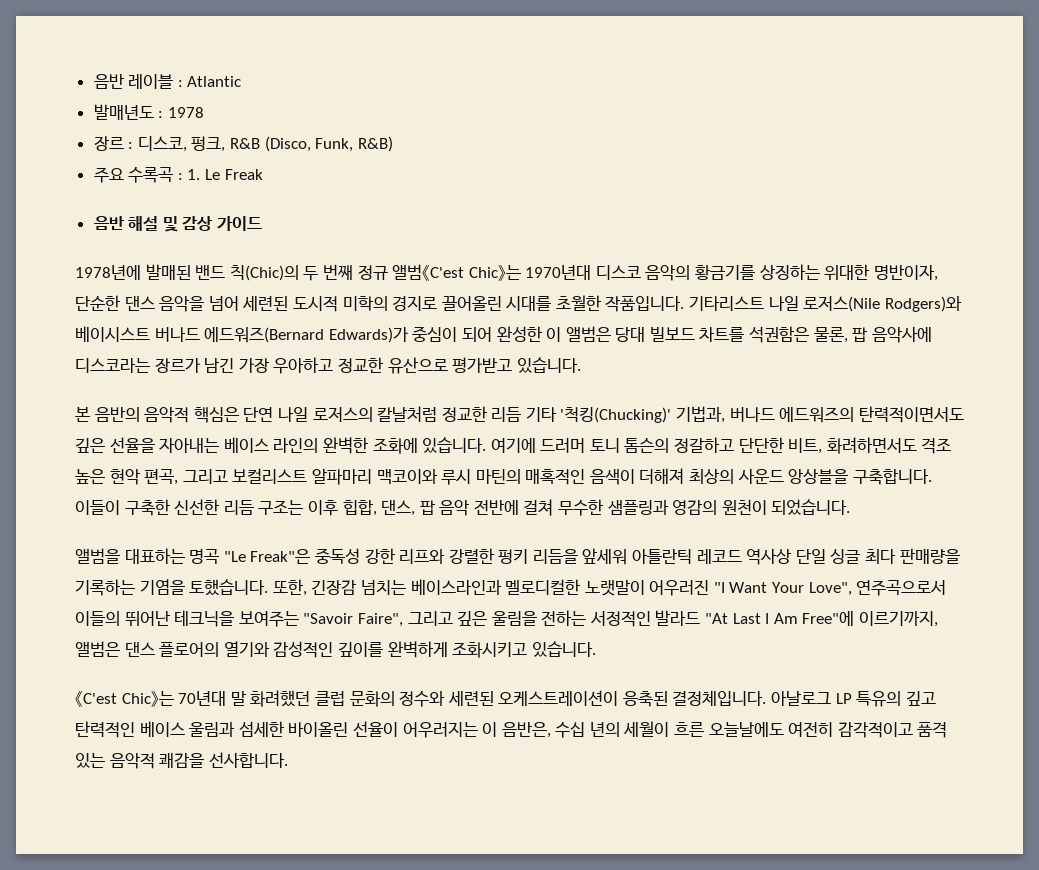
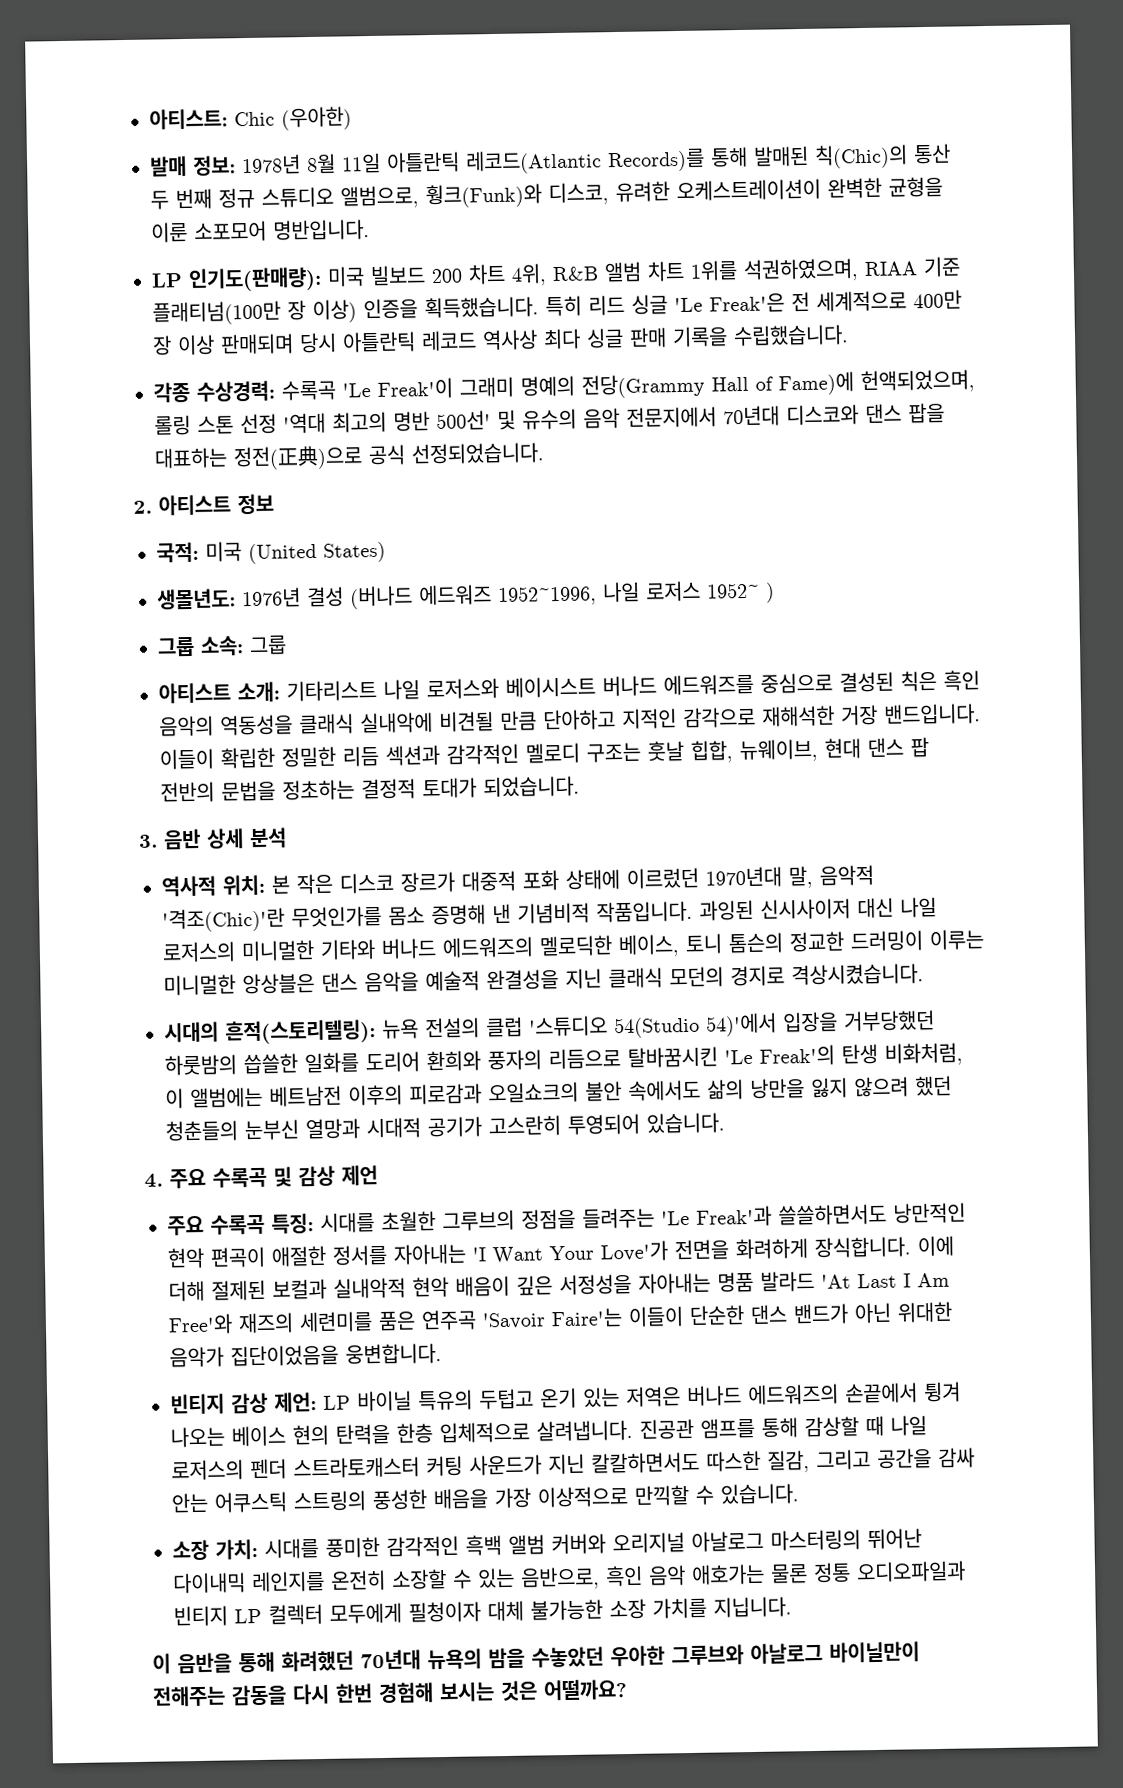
[93,74,242,89] [93,104,204,120] [93,136,393,152] [93,167,263,183] [93,216,263,232] [75,264,938,281] [75,295,962,312] [75,326,932,343] [75,357,581,374] [75,406,964,423] [75,437,952,454] [75,468,932,485] [75,499,851,516] [75,548,960,565] [75,579,947,596] [75,610,939,627] [75,641,596,658] [75,690,936,707] [75,721,948,738] [75,752,288,769] 음반 레이블 : Atlantic // 발매년도 : 1978 // 장르 : 디스코, 펑크, R&B (Disco, Funk, R&B) // 주요 수록곡 : 1. Le Freak // 음반 해설 및 감상 가이드 // 1978년에 발매된 밴드 칙(Chic)의 두 번째 정규 앨범《C'est Chic》는 1970년대 디스코 음악의 황금기를 상징하는 위대한 명반이자, 단순한 댄스 음악을 넘어 세련된 도시적 미학의 경지로 끌어올린 시대를 초월한 작품입니다. 기타리스트 나일 로저스(Nile Rodgers)와 베이시스트 버나드 에드워즈(Bernard Edwards)가 중심이 되어 완성한 이 앨범은 당대 빌보드 차트를 석권함은 물론, 팝 음악사에 디스코라는 장르가 남긴 가장 우아하고 정교한 유산으로 평가받고 있습니다. // 본 음반의 음악적 핵심은 단연 나일 로저스의 칼날처럼 정교한 리듬 기타 '척킹(Chucking)' 기법과, 버나드 에드워즈의 탄력적이면서도 깊은 선율을 자아내는 베이스 라인의 완벽한 조화에 있습니다. 여기에 드러머 토니 톰슨의 정갈하고 단단한 비트, 화려하면서도 격조 높은 현악 편곡, 그리고 보컬리스트 알파마리 맥코이와 루시 마틴의 매혹적인 음색이 더해져 최상의 사운드 앙상블을 구축합니다. 이들이 구축한 신선한 리듬 구조는 이후 힙합, 댄스, 팝 음악 전반에 걸쳐 무수한 샘플링과 영감의 원천이 되었습니다. // 앨범을 대표하는 명곡 "Le Freak"은 중독성 강한 리프와 강렬한 펑키 리듬을 앞세워 아틀란틱 레코드 역사상 단일 싱글 최다 판매량을 기록하는 기염을 토했습니다. 또한, 긴장감 넘치는 베이스라인과 멜로디컬한 노랫말이 어우러진 "I Want Your Love", 연주곡으로서 이들의 뛰어난 테크닉을 보여주는 "Savoir Faire", 그리고 깊은 울림을 전하는 서정적인 발라드 "At Last I Am Free"에 이르기까지, 앨범은 댄스 플로어의 열기와 감성적인 깊이를 완벽하게 조화시키고 있습니다. // 《C'est Chic》는 70년대 말 화려했던 클럽 문화의 정수와 세련된 오케스트레이션이 응축된 결정체입니다. 아날로그 LP 특유의 깊고 탄력적인 베이스 울림과 섬세한 바이올린 선율이 어우러지는 이 음반은, 수십 년의 세월이 흐른 오늘날에도 여전히 감각적이고 품격 있는 음악적 쾌감을 선사합니다. -> [149,106,352,131] [149,143,951,177] [150,176,943,210] [151,219,370,243] [151,256,961,292] [152,289,962,326] [152,324,849,356] [153,369,975,403] [154,402,945,436] [154,442,544,471] [133,493,274,516] [156,541,386,565] [157,580,775,610] [157,635,287,657] [158,670,980,704] [159,703,981,737] [159,737,929,770] [160,775,580,803] [138,827,287,850] [161,864,874,897] [162,896,937,933] [162,929,984,963] [163,963,924,996] [164,1009,935,1045] [164,1042,963,1076] [165,1075,952,1109] [165,1112,725,1142] [144,1165,378,1189] [167,1202,966,1236] [167,1235,954,1269] [168,1270,950,1302] [168,1301,952,1335] [169,1343,442,1368] [170,1381,961,1415] [170,1415,927,1448] [171,1447,975,1481] [171,1483,799,1513] [172,1528,922,1561] [172,1560,966,1594] [173,1596,792,1627] [152,1641,920,1674] [152,1679,628,1707] 아티스트: Chic (우아한) // 발매 정보: 1978년 8월 11일 아틀란틱 레코드(Atlantic Records)를 통해 발매된 칙(Chic)의 통산 두 번째 정규 스튜디오 앨범으로, 훵크(Funk)와 디스코, 유려한 오케스트레이션이 완벽한 균형을 이룬 소포모어 명반입니다. // LP 인기도(판매량): 미국 빌보드 200 차트 4위, R&B 앨범 차트 1위를 석권하였으며, RIAA 기준 플래티넘(100만 장 이상) 인증을 획득했습니다. 특히 리드 싱글 'Le Freak'은 전 세계적으로 400만 장 이상 판매되며 당시 아틀란틱 레코드 역사상 최다 싱글 판매 기록을 수립했습니다. // 각종 수상경력: 수록곡 'Le Freak'이 그래미 명예의 전당(Grammy Hall of Fame)에 헌액되었으며, 롤링 스톤 선정 '역대 최고의 명반 500선' 및 유수의 음악 전문지에서 70년대 디스코와 댄스 팝을 대표하는 정전(正典)으로 공식 선정되었습니다. // 2. 아티스트 정보 // 국적: 미국 (United States) // 생몰년도: 1976년 결성 (버나드 에드워즈 1952~1996, 나일 로저스 1952~ ) // 그룹 소속: 그룹 // 아티스트 소개: 기타리스트 나일 로저스와 베이시스트 버나드 에드워즈를 중심으로 결성된 칙은 흑인 음악의 역동성을 클래식 실내악에 비견될 만큼 단아하고 지적인 감각으로 재해석한 거장 밴드입니다. 이들이 확립한 정밀한 리듬 섹션과 감각적인 멜로디 구조는 훗날 힙합, 뉴웨이브, 현대 댄스 팝 전반의 문법을 정초하는 결정적 토대가 되었습니다. // 3. 음반 상세 분석 // 역사적 위치: 본 작은 디스코 장르가 대중적 포화 상태에 이르렀던 1970년대 말, 음악적 '격조(Chic)'란 무엇인가를 몸소 증명해 낸 기념비적 작품입니다. 과잉된 신시사이저 대신 나일 로저스의 미니멀한 기타와 버나드 에드워즈의 멜로딕한 베이스, 토니 톰슨의 정교한 드러밍이 이루는 미니멀한 앙상블은 댄스 음악을 예술적 완결성을 지닌 클래식 모던의 경지로 격상시켰습니다. // 시대의 흔적(스토리텔링): 뉴욕 전설의 클럽 '스튜디오 54(Studio 54)'에서 입장을 거부당했던 하룻밤의 씁쓸한 일화를 도리어 환희와 풍자의 리듬으로 탈바꿈시킨 'Le Freak'의 탄생 비화처럼, 이 앨범에는 베트남전 이후의 피로감과 오일쇼크의 불안 속에서도 삶의 낭만을 잃지 않으려 했던 청춘들의 눈부신 열망과 시대적 공기가 고스란히 투영되어 있습니다. // 4. 주요 수록곡 및 감상 제언 // 주요 수록곡 특징: 시대를 초월한 그루브의 정점을 들려주는 'Le Freak'과 쓸쓸하면서도 낭만적인 현악 편곡이 애절한 정서를 자아내는 'I Want Your Love'가 전면을 화려하게 장식합니다. 이에 더해 절제된 보컬과 실내악적 현악 배음이 깊은 서정성을 자아내는 명품 발라드 'At Last I Am Free'와 재즈의 세련미를 품은 연주곡 'Savoir Faire'는 이들이 단순한 댄스 밴드가 아닌 위대한 음악가 집단이었음을 웅변합니다. // 빈티지 감상 제언: LP 바이닐 특유의 두텁고 온기 있는 저역은 버나드 에드워즈의 손끝에서 튕겨 나오는 베이스 현의 탄력을 한층 입체적으로 살려냅니다. 진공관 앰프를 통해 감상할 때 나일 로저스의 펜더 스트라토캐스터 커팅 사운드가 지닌 칼칼하면서도 따스한 질감, 그리고 공간을 감싸 안는 어쿠스틱 스트링의 풍성한 배음을 가장 이상적으로 만끽할 수 있습니다. // 소장 가치: 시대를 풍미한 감각적인 흑백 앨범 커버와 오리지널 아날로그 마스터링의 뛰어난 다이내믹 레인지를 온전히 소장할 수 있는 음반으로, 흑인 음악 애호가는 물론 정통 오디오파일과 빈티지 LP 컬렉터 모두에게 필청이자 대체 불가능한 소장 가치를 지닙니다. // 이 음반을 통해 화려했던 70년대 뉴욕의 밤을 수놓았던 우아한 그루브와 아날로그 바이닐만이 전해주는 감동을 다시 한번 경험해 보시는 것은 어떨까요?

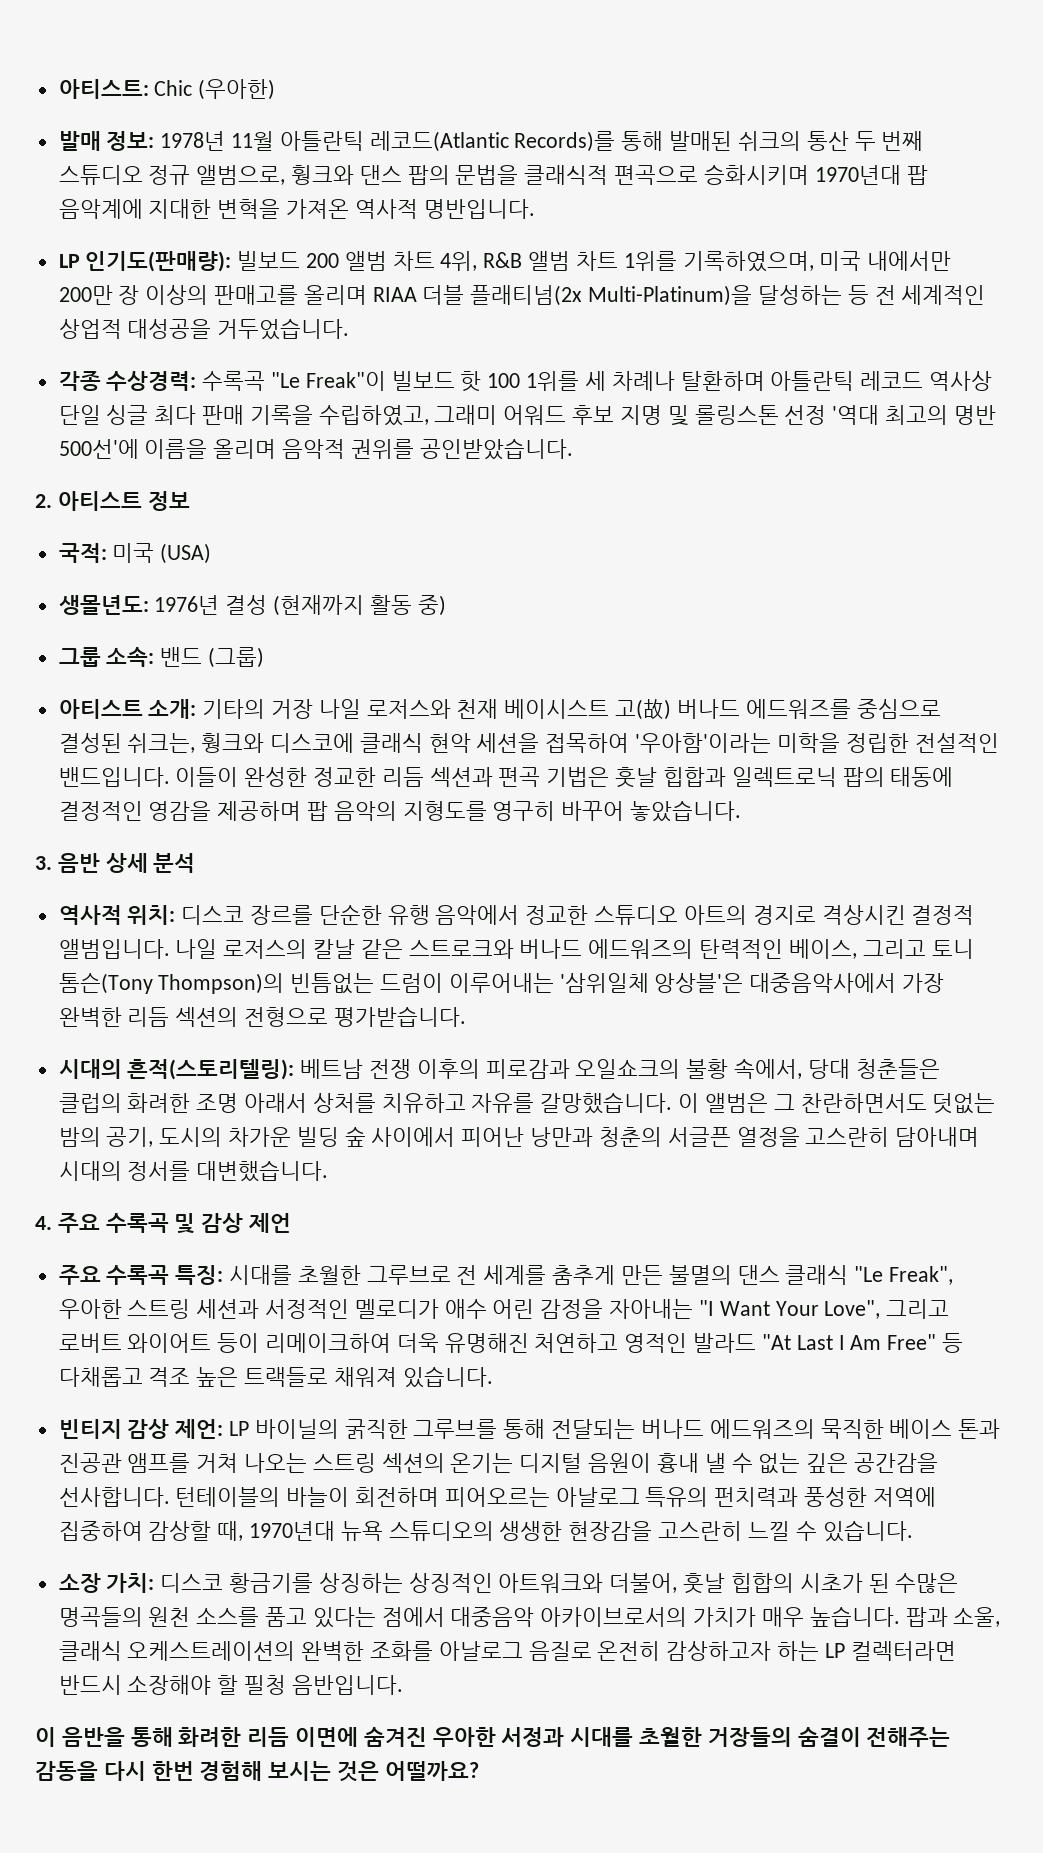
[306,152,381,175] 8월 11일 -> [231,131,275,151] 11월
[814,144,908,169] 칙(Chic)의 -> [737,131,801,151] 쉬크의
[218,176,943,209] [151,220,267,243] 정규 스튜디오 앨범으로, 훵크(Funk)와 디스코, 유려한 오케스트레이션이 완벽한 균형을 이룬 소포모어 -> [58,164,928,185] [58,199,418,219] 스튜디오 정규 앨범으로, 훵크와 댄스 팝의 문법을 클래식적 편곡으로 승화시키며 1970년대 팝 음악계에 지대한 변혁을 가져온 역사적
[327,266,365,287] 미국 -> (232, 261) none
(463, 276) none -> [344,251,387,271] 앨범
[743,256,961,282] [152,289,962,326] [152,324,849,356] [153,369,975,403] [154,402,945,436] [154,442,544,471] 석권하였으며, RIAA 기준 플래티넘(100만 장 이상) 인증을 획득했습니다. 특히 리드 싱글 'Le Freak'은 전 세계적으로 400만 장 이상 판매되며 당시 아틀란틱 레코드 역사상 최다 싱글 판매 기록을 수립했습니다. // 각종 수상경력: 수록곡 'Le Freak'이 그래미 명예의 전당(Grammy Hall of Fame)에 헌액되었으며, 롤링 스톤 선정 '역대 최고의 명반 500선' 및 유수의 음악 전문지에서 70년대 디스코와 댄스 팝을 대표하는 정전(正典)으로 공식 선정되었습니다. -> [682,251,952,272] [58,285,986,306] [58,318,350,340] [58,371,992,392] [58,405,996,426] [58,438,573,460] 기록하였으며, 미국 내에서만 200만 장 이상의 판매고를 올리며 RIAA 더블 플래티넘(2x Multi-Platinum)을 달성하는 등 전 세계적인 상업적 대성공을 거두었습니다. // 각종 수상경력: 수록곡 "Le Freak"이 빌보드 핫 100 1위를 세 차례나 탈환하며 아틀란틱 레코드 역사상 단일 싱글 최다 판매 기록을 수립하였고, 그래미 어워드 후보 지명 및 롤링스톤 선정 '역대 최고의 명반 500선'에 이름을 올리며 음악적 권위를 공인받았습니다.
[248,541,386,565] (United States) -> [160,543,212,564] (USA)
[349,580,775,610] (버나드 에드워즈 1952~1996, 나일 로저스 1952~ ) -> [273,595,446,616] (현재까지 활동 중)
[249,635,287,656] 그룹 -> [160,647,265,668] 밴드 (그룹)
[286,670,980,702] [159,703,981,737] [159,737,929,770] [160,775,580,803] 기타리스트 나일 로저스와 베이시스트 버나드 에드워즈를 중심으로 결성된 칙은 흑인 음악의 역동성을 클래식 실내악에 비견될 만큼 단아하고 지적인 감각으로 재해석한 거장 밴드입니다. 이들이 확립한 정밀한 리듬 섹션과 감각적인 멜로디 구조는 훗날 힙합, 뉴웨이브, 현대 댄스 팝 전반의 문법을 정초하는 결정적 토대가 되었습니다. -> [202,699,941,720] [58,733,999,753] [58,767,954,788] [58,800,742,822] 기타의 거장 나일 로저스와 천재 베이시스트 고(故) 버나드 에드워즈를 중심으로 결성된 쉬크는, 훵크와 디스코에 클래식 현악 세션을 접목하여 '우아함'이라는 미학을 정립한 전설적인 밴드입니다. 이들이 완성한 정교한 리듬 섹션과 편곡 기법은 훗날 힙합과 일렉트로닉 팝의 태동에 결정적인 영감을 제공하며 팝 음악의 지형도를 영구히 바꾸어 놓았습니다.
[271,864,874,895] [162,896,937,933] [162,929,984,963] [163,963,924,996] [164,1009,935,1045] [164,1042,963,1076] [165,1075,952,1109] [165,1112,725,1142] 본 작은 디스코 장르가 대중적 포화 상태에 이르렀던 1970년대 말, 음악적 '격조(Chic)'란 무엇인가를 몸소 증명해 낸 기념비적 작품입니다. 과잉된 신시사이저 대신 나일 로저스의 미니멀한 기타와 버나드 에드워즈의 멜로딕한 베이스, 토니 톰슨의 정교한 드러밍이 이루는 미니멀한 앙상블은 댄스 음악을 예술적 완결성을 지닌 클래식 모던의 경지로 격상시켰습니다. // 시대의 흔적(스토리텔링): 뉴욕 전설의 클럽 '스튜디오 54(Studio 54)'에서 입장을 거부당했던 하룻밤의 씁쓸한 일화를 도리어 환희와 풍자의 리듬으로 탈바꿈시킨 'Le Freak'의 탄생 비화처럼, 이 앨범에는 베트남전 이후의 피로감과 오일쇼크의 불안 속에서도 삶의 낭만을 잃지 않으려 했던 청춘들의 눈부신 열망과 시대적 공기가 고스란히 투영되어 있습니다. -> [181,904,975,925] [58,939,974,959] [58,972,945,994] [58,1006,466,1027] [58,1058,940,1080] [58,1092,996,1114] [58,1126,980,1147] [58,1160,329,1182] 디스코 장르를 단순한 유행 음악에서 정교한 스튜디오 아트의 경지로 격상시킨 결정적 앨범입니다. 나일 로저스의 칼날 같은 스트로크와 버나드 에드워즈의 탄력적인 베이스, 그리고 토니 톰슨(Tony Thompson)의 빈틈없는 드럼이 이루어내는 '삼위일체 앙상블'은 대중음악사에서 가장 완벽한 리듬 섹션의 전형으로 평가받습니다. // 시대의 흔적(스토리텔링): 베트남 전쟁 이후의 피로감과 오일쇼크의 불황 속에서, 당대 청춘들은 클럽의 화려한 조명 아래서 상처를 치유하고 자유를 갈망했습니다. 이 앨범은 그 찬란하면서도 덧없는 밤의 공기, 도시의 차가운 빌딩 숲 사이에서 피어난 낭만과 청춘의 서글픈 열정을 고스란히 담아내며 시대의 정서를 대변했습니다.
[442,1202,966,1231] [167,1235,954,1269] [168,1270,950,1302] [168,1301,952,1335] [169,1343,442,1368] [170,1381,961,1415] [170,1415,927,1448] [171,1447,975,1481] [171,1483,799,1513] [172,1528,922,1561] [172,1560,966,1594] [173,1596,792,1627] [152,1641,920,1674] 그루브의 정점을 들려주는 'Le Freak'과 쓸쓸하면서도 낭만적인 현악 편곡이 애절한 정서를 자아내는 'I Want Your Love'가 전면을 화려하게 장식합니다. 이에 더해 절제된 보컬과 실내악적 현악 배음이 깊은 서정성을 자아내는 명품 발라드 'At Last I Am Free'와 재즈의 세련미를 품은 연주곡 'Savoir Faire'는 이들이 단순한 댄스 밴드가 아닌 위대한 음악가 집단이었음을 웅변합니다. // 빈티지 감상 제언: LP 바이닐 특유의 두텁고 온기 있는 저역은 버나드 에드워즈의 손끝에서 튕겨 나오는 베이스 현의 탄력을 한층 입체적으로 살려냅니다. 진공관 앰프를 통해 감상할 때 나일 로저스의 펜더 스트라토캐스터 커팅 사운드가 지닌 칼칼하면서도 따스한 질감, 그리고 공간을 감싸 안는 어쿠스틱 스트링의 풍성한 배음을 가장 이상적으로 만끽할 수 있습니다. // 소장 가치: 시대를 풍미한 감각적인 흑백 앨범 커버와 오리지널 아날로그 마스터링의 뛰어난 다이내믹 레인지를 온전히 소장할 수 있는 음반으로, 흑인 음악 애호가는 물론 정통 오디오파일과 빈티지 LP 컬렉터 모두에게 필청이자 대체 불가능한 소장 가치를 지닙니다. // 이 음반을 통해 화려했던 70년대 뉴욕의 밤을 수놓았던 우아한 그루브와 아날로그 바이닐만이 -> [366,1265,953,1285] [58,1299,950,1319] [58,1333,963,1353] [58,1366,493,1388] [58,1419,1001,1439] [58,1453,938,1474] [58,1487,936,1507] [58,1520,913,1542] [58,1573,959,1594] [58,1606,1001,1628] [58,1641,956,1661] [58,1675,403,1695] [35,1727,861,1747] 그루브로 전 세계를 춤추게 만든 불멸의 댄스 클래식 "Le Freak", 우아한 스트링 세션과 서정적인 멜로디가 애수 어린 감정을 자아내는 "I Want Your Love", 그리고 로버트 와이어트 등이 리메이크하여 더욱 유명해진 처연하고 영적인 발라드 "At Last I Am Free" 등 다채롭고 격조 높은 트랙들로 채워져 있습니다. // 빈티지 감상 제언: LP 바이닐의 굵직한 그루브를 통해 전달되는 버나드 에드워즈의 묵직한 베이스 톤과 진공관 앰프를 거쳐 나오는 스트링 섹션의 온기는 디지털 음원이 흉내 낼 수 없는 깊은 공간감을 선사합니다. 턴테이블의 바늘이 회전하며 피어오르는 아날로그 특유의 펀치력과 풍성한 저역에 집중하여 감상할 때, 1970년대 뉴욕 스튜디오의 생생한 현장감을 고스란히 느낄 수 있습니다. // 소장 가치: 디스코 황금기를 상징하는 상징적인 아트워크와 더불어, 훗날 힙합의 시초가 된 수많은 명곡들의 원천 소스를 품고 있다는 점에서 대중음악 아카이브로서의 가치가 매우 높습니다. 팝과 소울, 클래식 오케스트레이션의 완벽한 조화를 아날로그 음질로 온전히 감상하고자 하는 LP 컬렉터라면 반드시 소장해야 할 필청 음반입니다. // 이 음반을 통해 화려한 리듬 이면에 숨겨진 우아한 서정과 시대를 초월한 거장들의 숨결이

